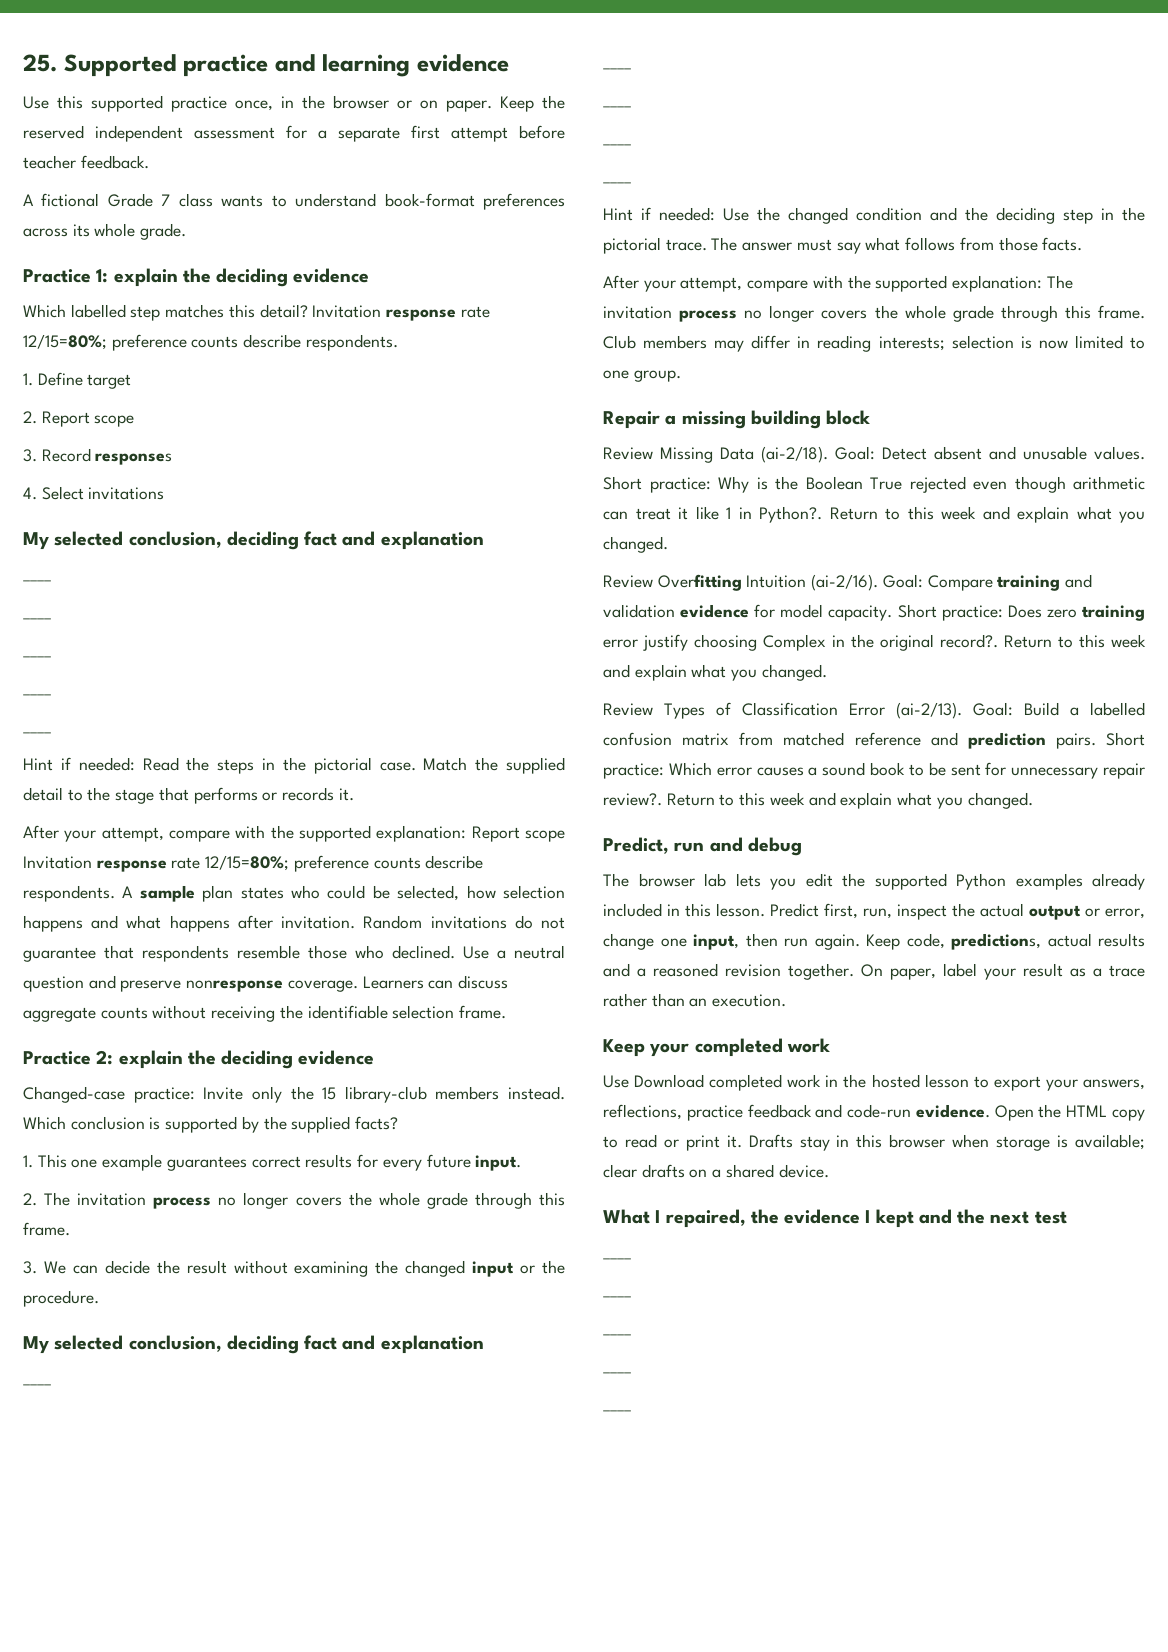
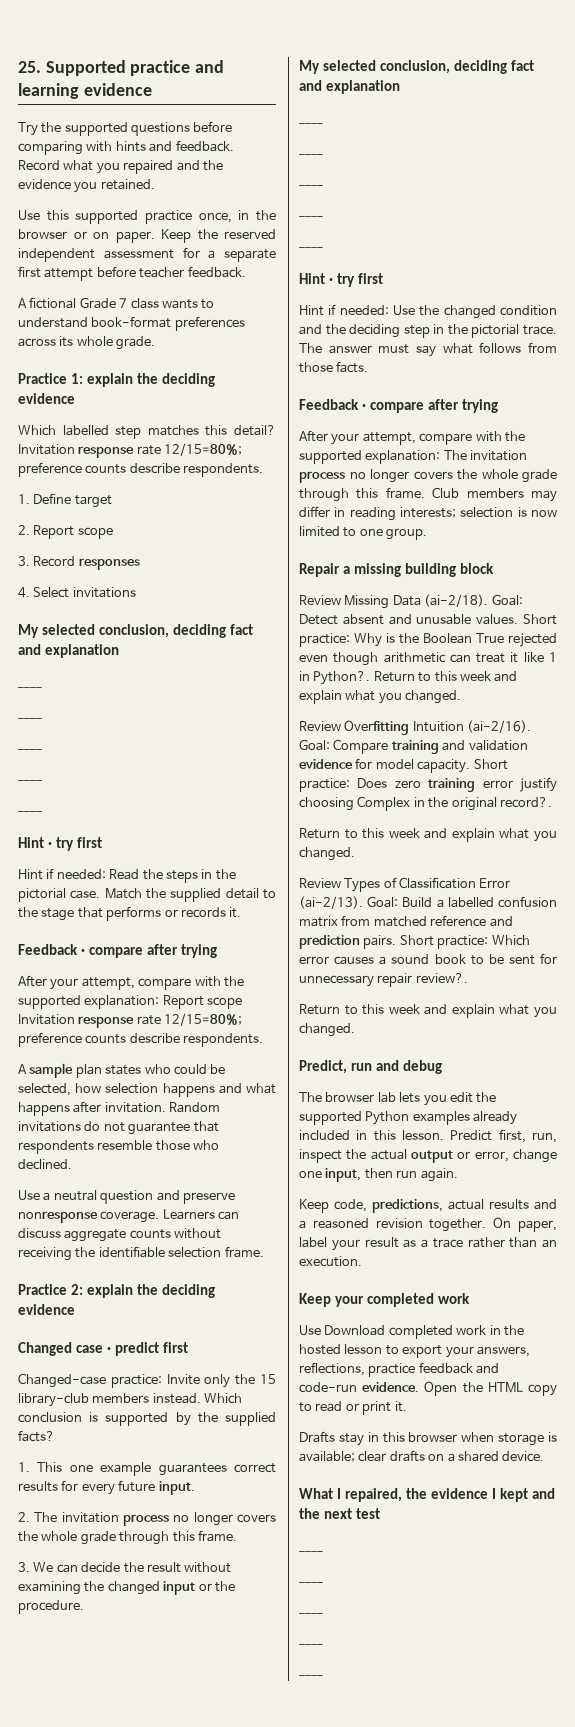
(510, 63) none -> [18,121,233,136] [18,140,234,155] [18,160,223,174] [18,179,155,193] // Try the supported questions before comparing with hints and feedback. Record what you repaired and the evidence you retained.
(51, 733) none -> [18,837,103,851] // Hint · try first
(354, 794) none -> [18,944,218,958] // Feedback · compare after trying
(115, 893) none -> (264, 1040) //
(455, 952) none -> (72, 1164) //
(375, 1057) none -> [18,1342,189,1356] // Changed case · predict first
(631, 183) none -> [299,273,384,287] // Hint · try first
(1083, 244) none -> [299,399,499,413] // Feedback · compare after trying
(998, 641) none -> (552, 802) //
(662, 799) none -> (468, 978) //
(860, 942) none -> (458, 1175) //
(742, 1141) none -> (407, 1406) //

